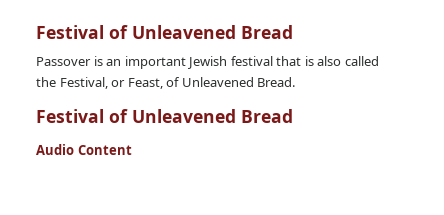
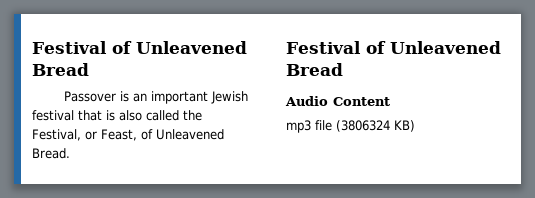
(132, 150) none -> [286,120,415,133] // mp3 file (3806324 KB)

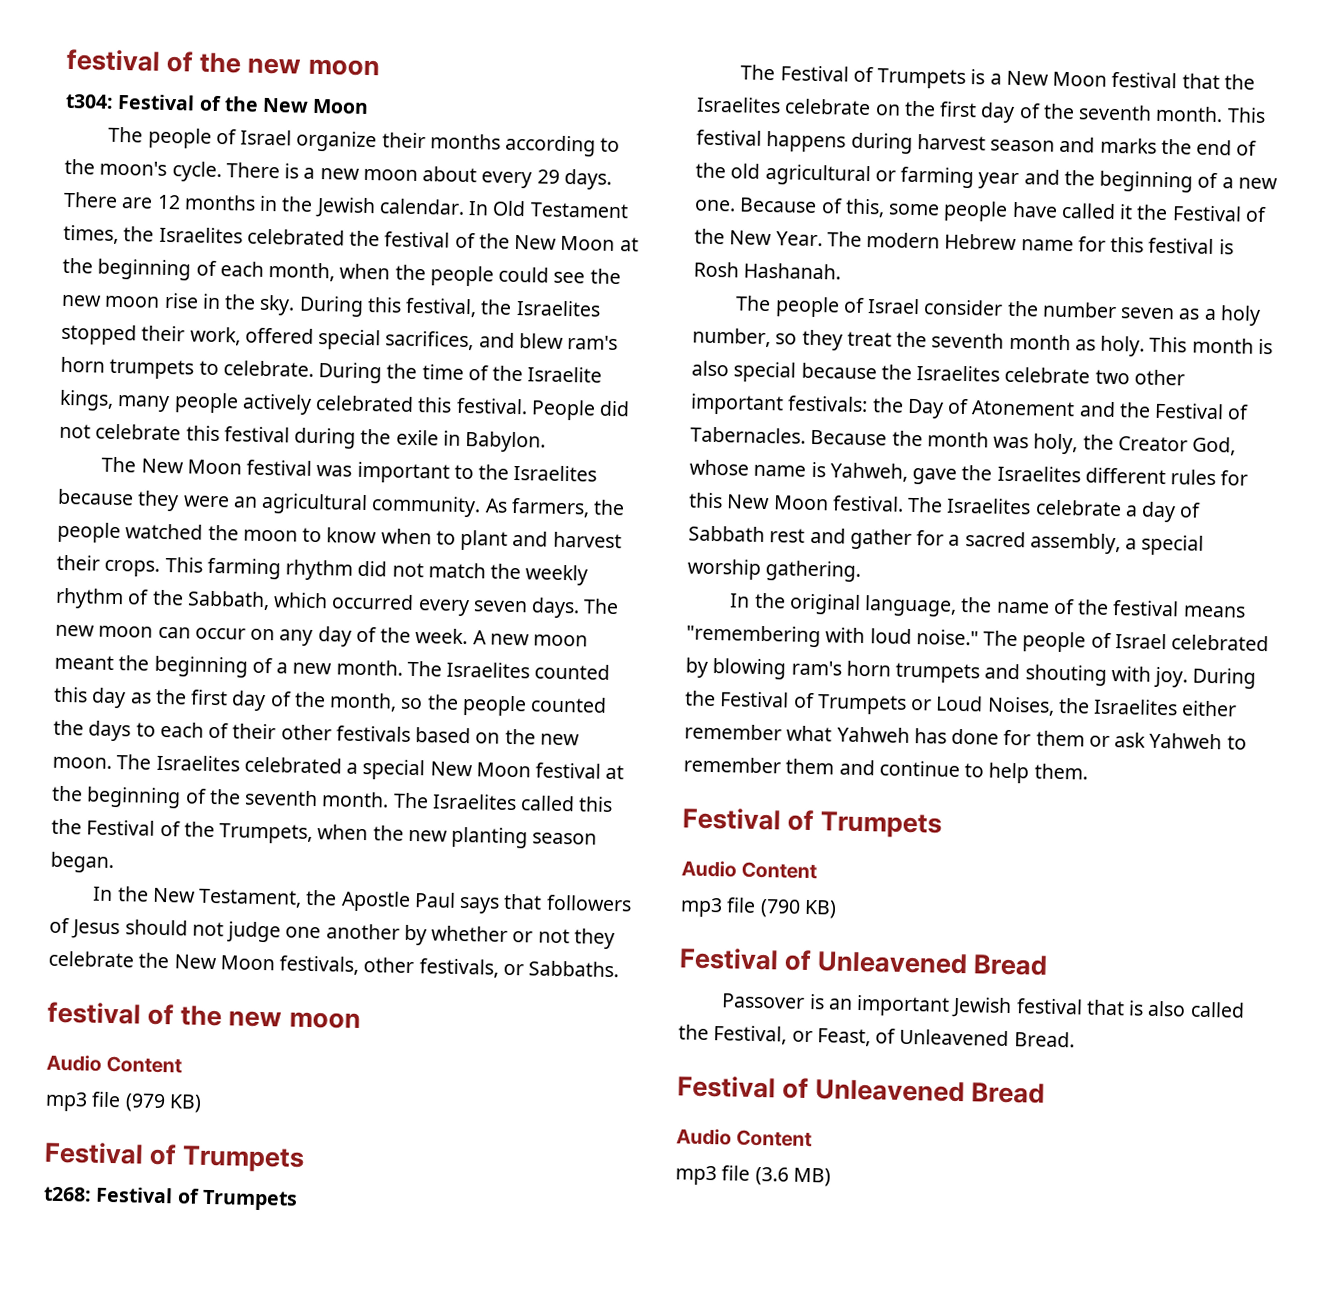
(32, 47) none -> [66,48,380,77] [65,93,370,114] [108,126,621,157] [64,158,612,190] [63,191,629,219] [63,224,639,252] [62,257,621,287] [61,292,601,318] [61,323,619,351] [60,356,603,384] [59,389,631,421] [59,423,547,453] [101,456,598,484] [57,488,626,518] [57,521,622,551] [56,554,589,586] [55,587,620,619] [55,624,589,647] [54,654,611,680] [53,686,608,717] [53,719,580,746] [52,754,625,781] [51,785,614,813] [51,818,598,849] [50,851,114,874] [92,886,632,914] [49,917,615,950] [48,950,620,978] [47,1001,361,1030] [46,1054,183,1074] [45,1091,202,1113] [44,1141,306,1173] [43,1186,298,1211] [740,64,1255,90] [696,96,1266,123] [696,129,1258,156] [695,162,1278,193] [694,197,1267,223] [694,228,1234,255] [693,261,842,280] [735,295,1261,326] [692,327,1273,357] [691,360,1185,386] [690,393,1250,420] [690,426,1237,456] [689,459,1249,486] [688,492,1202,523] [688,525,1205,556] [687,558,862,582] [729,592,1246,618] [686,624,1270,653] [685,657,1257,689] [685,690,1238,717] [684,723,1247,750] [683,756,1088,784] [682,807,943,839] [681,860,818,880] [680,897,837,919] festival of the new moon // t304: Festival of the New Moon // The people of Israel organize their months according to the moon's cycle. There is a new moon about every 29 days. There are 12 months in the Jewish calendar. In Old Testament times, the Israelites celebrated the festival of the New Moon at the beginning of each month, when the people could see the new moon rise in the sky. During this festival, the Israelites stopped their work, offered special sacrifices, and blew ram's horn trumpets to celebrate. During the time of the Israelite kings, many people actively celebrated this festival. People did not celebrate this festival during the exile in Babylon. // The New Moon festival was important to the Israelites because they were an agricultural community. As farmers, the people watched the moon to know when to plant and harvest their crops. This farming rhythm did not match the weekly rhythm of the Sabbath, which occurred every seven days. The new moon can occur on any day of the week. A new moon meant the beginning of a new month. The Israelites counted this day as the first day of the month, so the people counted the days to each of their other festivals based on the new moon. The Israelites celebrated a special New Moon festival at the beginning of the seventh month. The Israelites called this the Festival of the Trumpets, when the new planting season began. // In the New Testament, the Apostle Paul says that followers of Jesus should not judge one another by whether or not they celebrate the New Moon festivals, other festivals, or Sabbaths. // festival of the new moon // Audio Content // mp3 file (979 KB) // Festival of Trumpets // t268: Festival of Trumpets // The Festival of Trumpets is a New Moon festival that the Israelites celebrate on the first day of the seventh month. This festival happens during harvest season and marks the end of the old agricultural or farming year and the beginning of a new one. Because of this, some people have called it the Festival of the New Year. The modern Hebrew name for this festival is Rosh Hashanah. // The people of Israel consider the number seven as a holy number, so they treat the seventh month as holy. This month is also special because the Israelites celebrate two other important festivals: the Day of Atonement and the Festival of Tabernacles. Because the month was holy, the Creator God, whose name is Yahweh, gave the Israelites different rules for this New Moon festival. The Israelites celebrate a day of Sabbath rest and gather for a sacred assembly, a special worship gathering. // In the original language, the name of the festival means "remembering with loud noise." The people of Israel celebrated by blowing ram's horn trumpets and shouting with joy. During the Festival of Trumpets or Loud Noises, the Israelites either remember what Yahweh has done for them or ask Yahweh to remember them and continue to help them. // Festival of Trumpets // Audio Content // mp3 file (790 KB) //
[336,120,415,132] (3806324 KB) -> [754,1166,831,1187] (3.6 MB)

